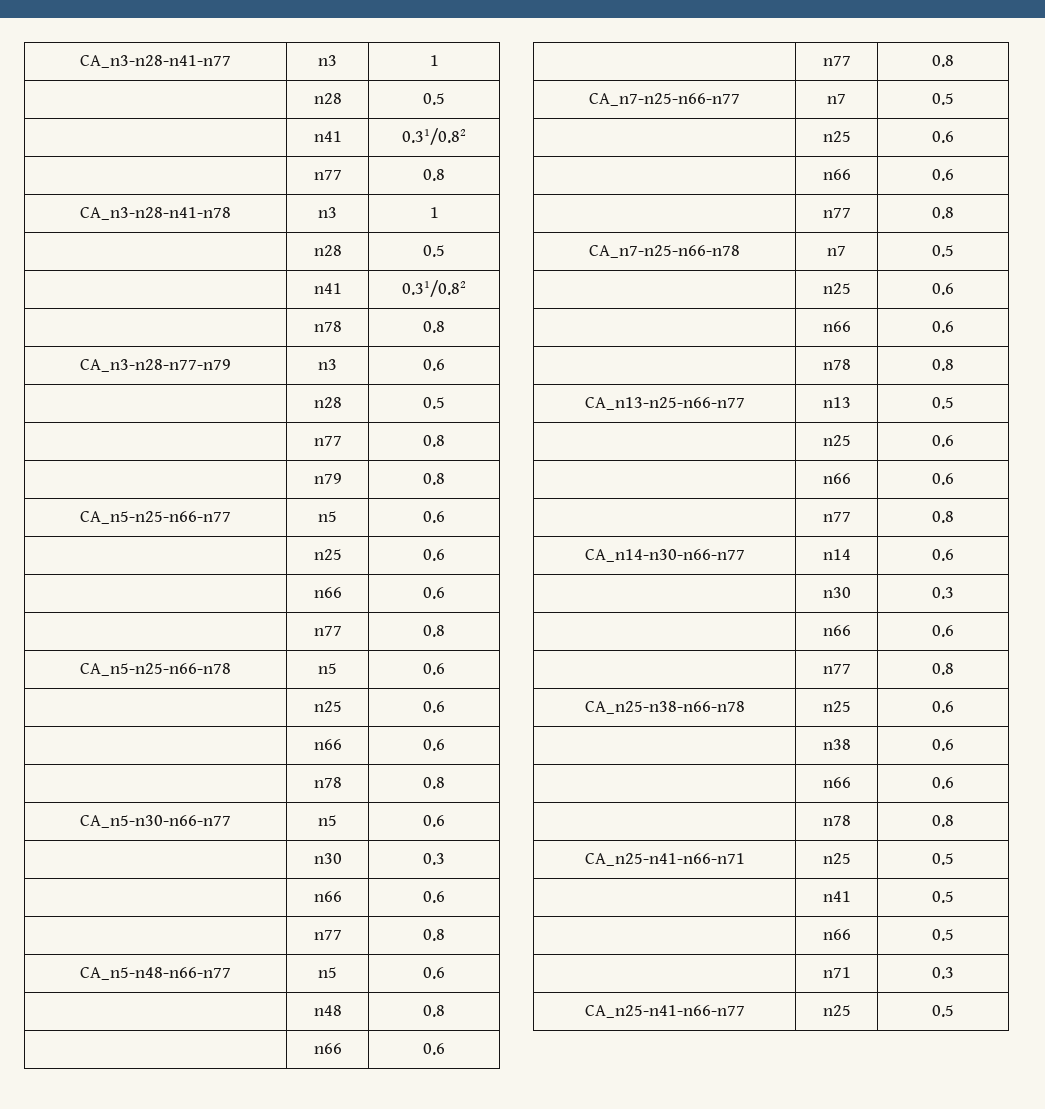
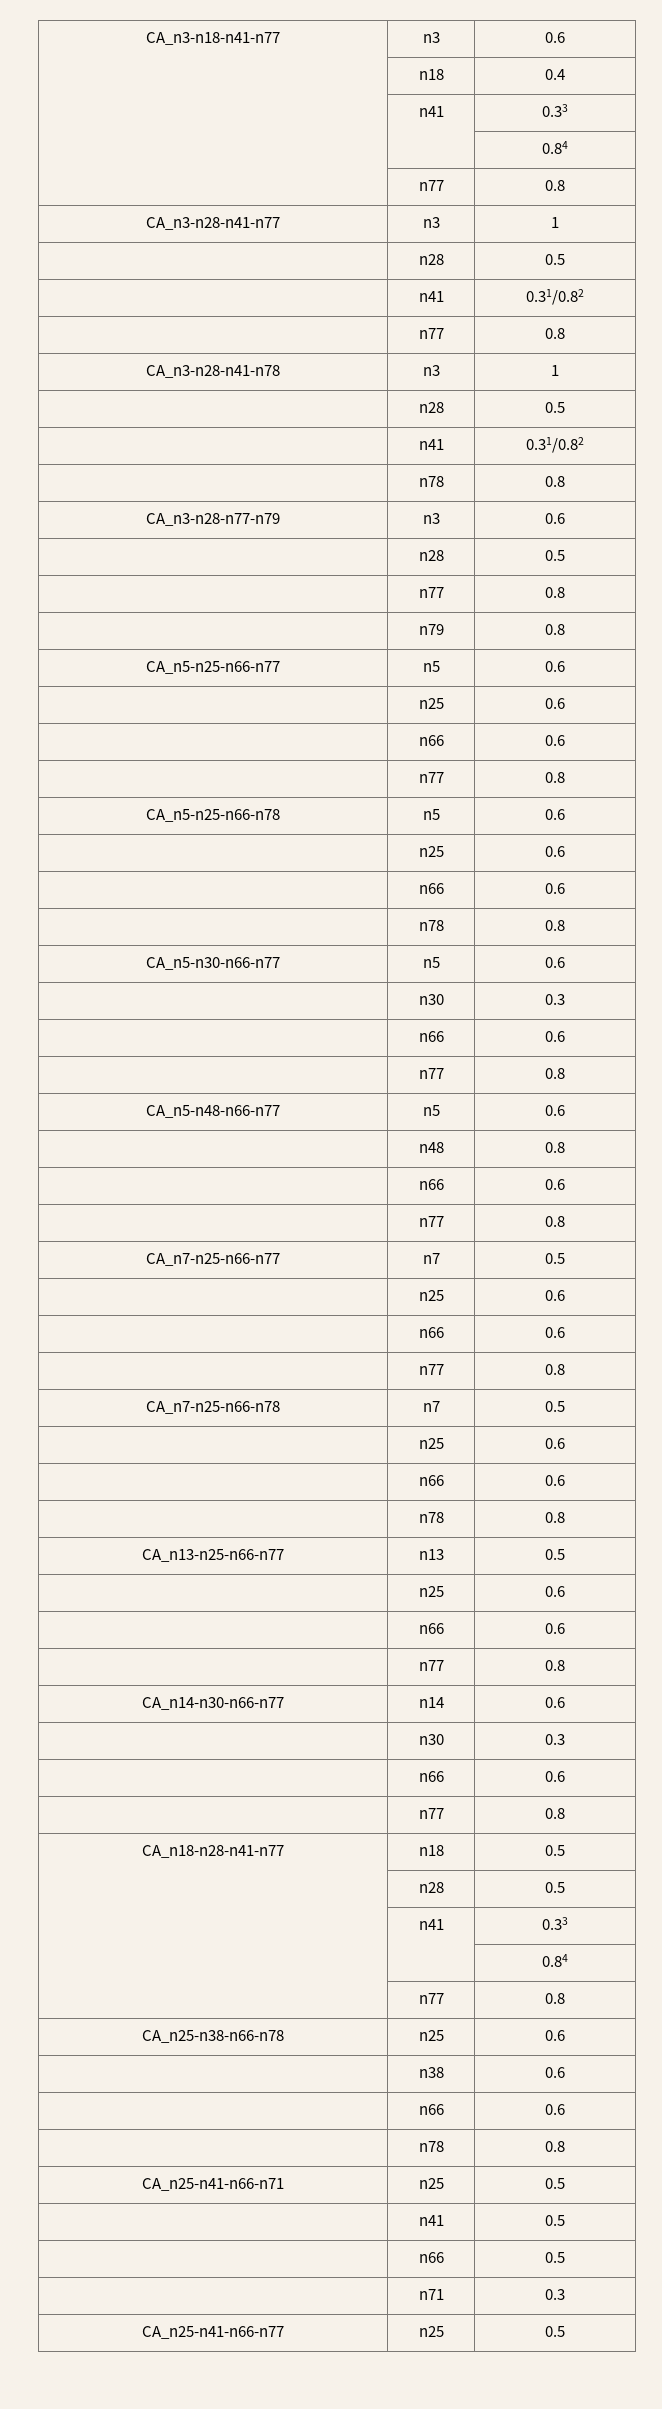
(80, 61) none -> [146,32,280,45] [422,32,440,43] [545,32,565,43] [418,69,444,80] [545,69,565,80] [418,106,444,117] [542,104,568,117] [542,141,568,154] [418,180,444,191] [545,180,565,191] CA_n3-n18-n41-n77 | n3 | 0.6 // | n18 | 0.4 // | n41 | 0.33 // | | 0.84 // | n77 | 0.8 //
(954, 669) none -> [142,1845,284,1858] [418,1845,444,1856] [545,1845,565,1856] [418,1882,444,1893] [545,1882,565,1893] [418,1919,444,1930] [542,1917,568,1930] [542,1954,568,1967] [418,1993,444,2004] [545,1993,565,2004] // CA_n18-n28-n41-n77 | n18 | 0.5 // | n28 | 0.5 // | n41 | 0.33 // | | 0.84 // | n77 | 0.8

